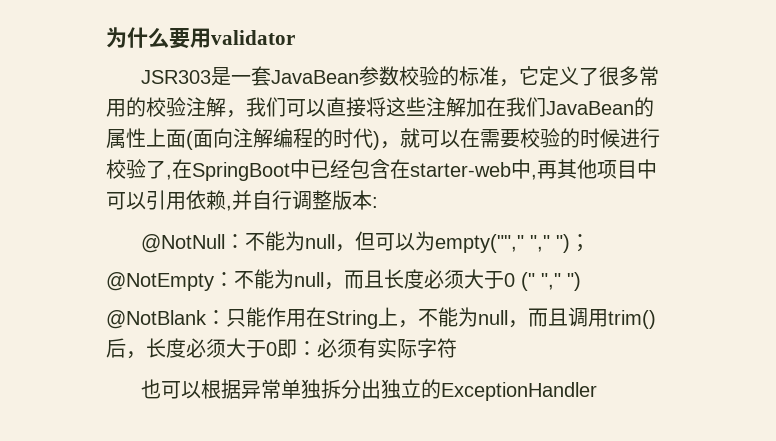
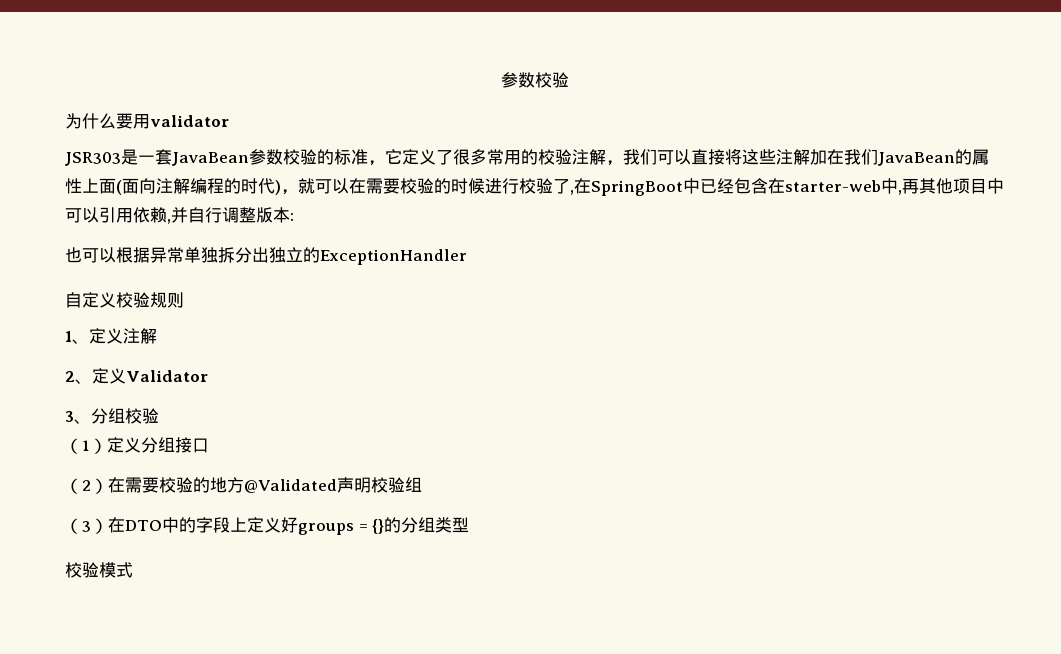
(106, 37) none -> [501,72,569,88] 参数校验 //
[141,231,591,253] [106,269,581,291] [106,307,656,329] [106,338,457,359] // @NotNull：不能为null，但可以为empty(""," "," ")； // @NotEmpty：不能为null，而且长度必须大于0 (" "," ") // @NotBlank：只能作用在String上，不能为null，而且调用trim()后，长度必须大于0即：必须有实际字符 -> (294, 217) none
(598, 391) none -> [65,292,184,308] [65,328,157,344] [65,368,208,384] [65,408,159,424] [65,437,209,454] [65,477,422,494] [65,517,470,535] [65,562,133,578] // 自定义校验规则 // 1、定义注解 // 2、定义Validator // 3、分组校验 // （1）定义分组接口 // （2）在需要校验的地方@Validated声明校验组 // （3）在DTO中的字段上定义好groups = {}的分组类型 // 校验模式

